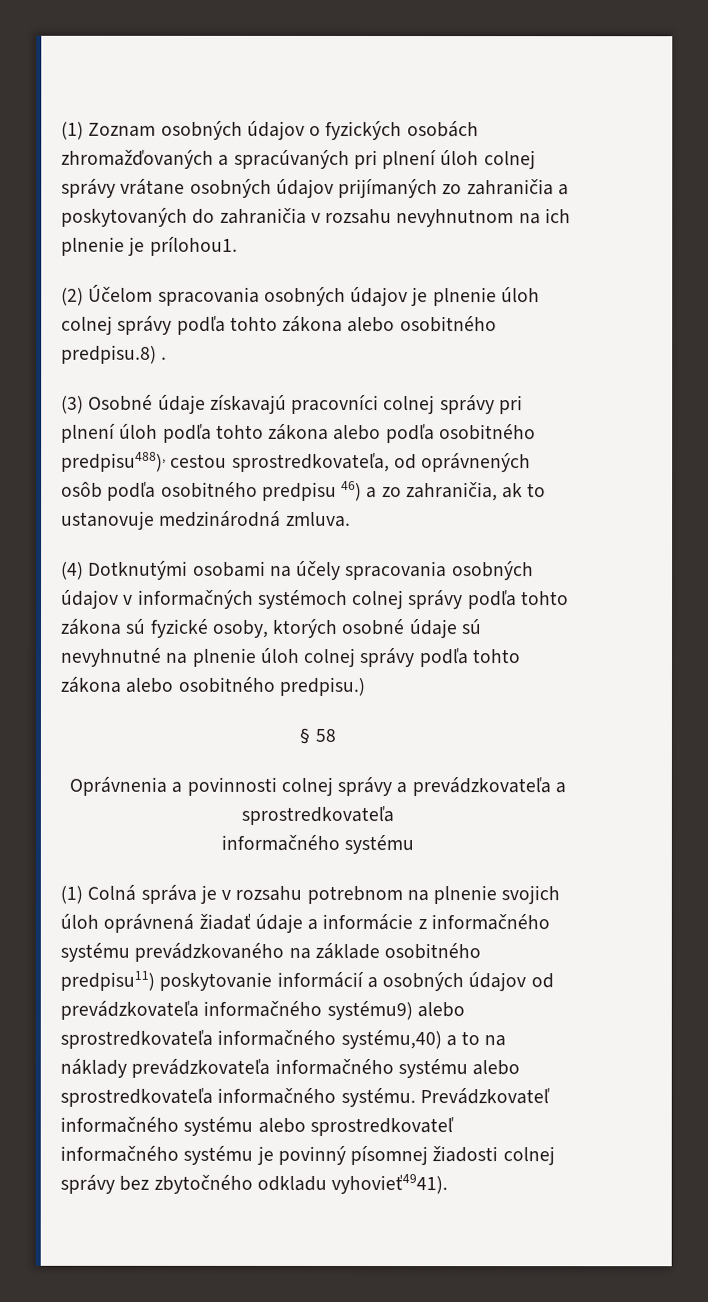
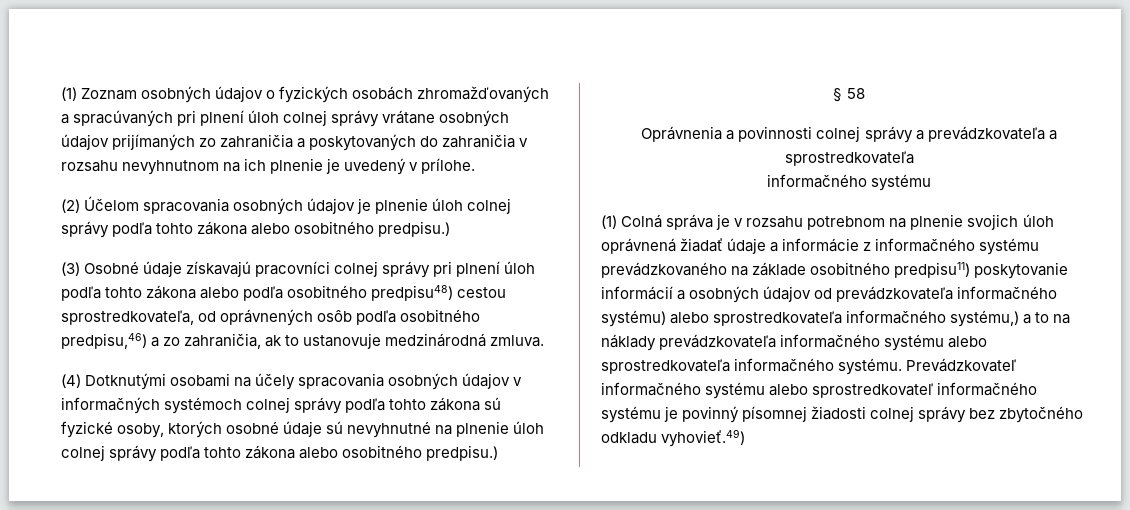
[149,236,238,256] prílohou1. -> [344,158,476,175] uvedený v prílohe.
[61,344,168,364] predpisu.8) . -> [378,221,451,237] predpisu.)
[61,451,166,472] predpisu488), -> [371,285,454,301] predpisu48)
[261,480,363,502] predpisu 46) -> [61,333,147,349] predpisu,46)
[326,1000,465,1021] [60,1029,442,1050] systému9) alebo sprostredkovateľa informačného systému,40) -> [601,310,1020,327] systému) alebo sprostredkovateľa informačného systému,)
[331,1173,449,1195] vyhovieť4941). -> [661,429,746,447] vyhovieť.49)

